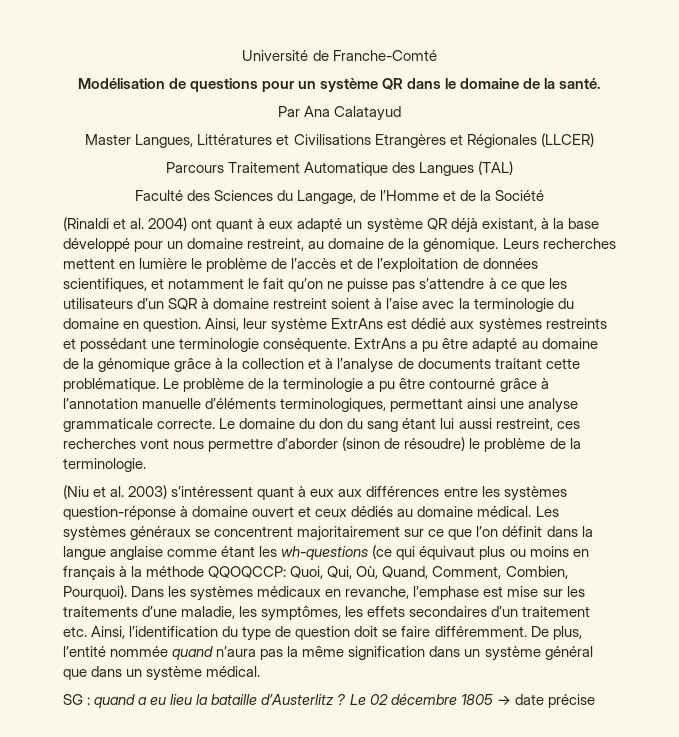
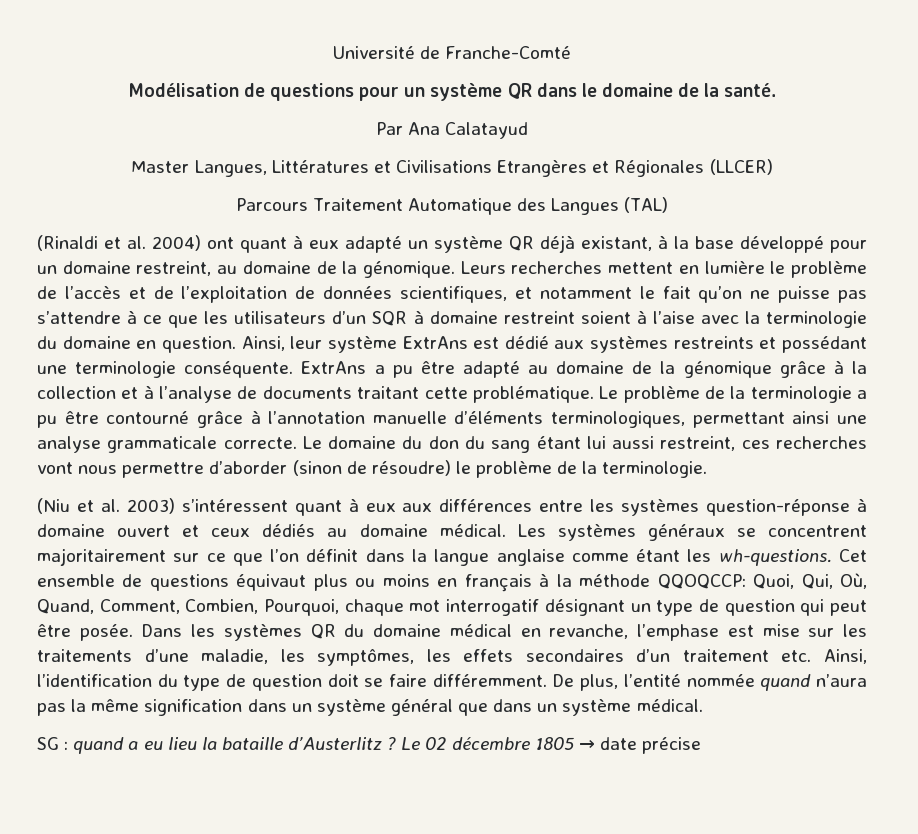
[134,190,545,204] // Faculté des Sciences du Langage, de l’Homme et de la Société -> (669, 205) none
[281,545,416,560] wh-questions (ce qui -> [718,549,868,566] [37,574,229,591] wh-questions. Cet ensemble de questions
[63,585,322,601] Pourquoi). Dans les systèmes médicaux -> [264,599,868,616] [37,624,512,641] Pourquoi, chaque mot interrogatif désignant un type de question qui peut être posée. Dans les systèmes QR du domaine médical

